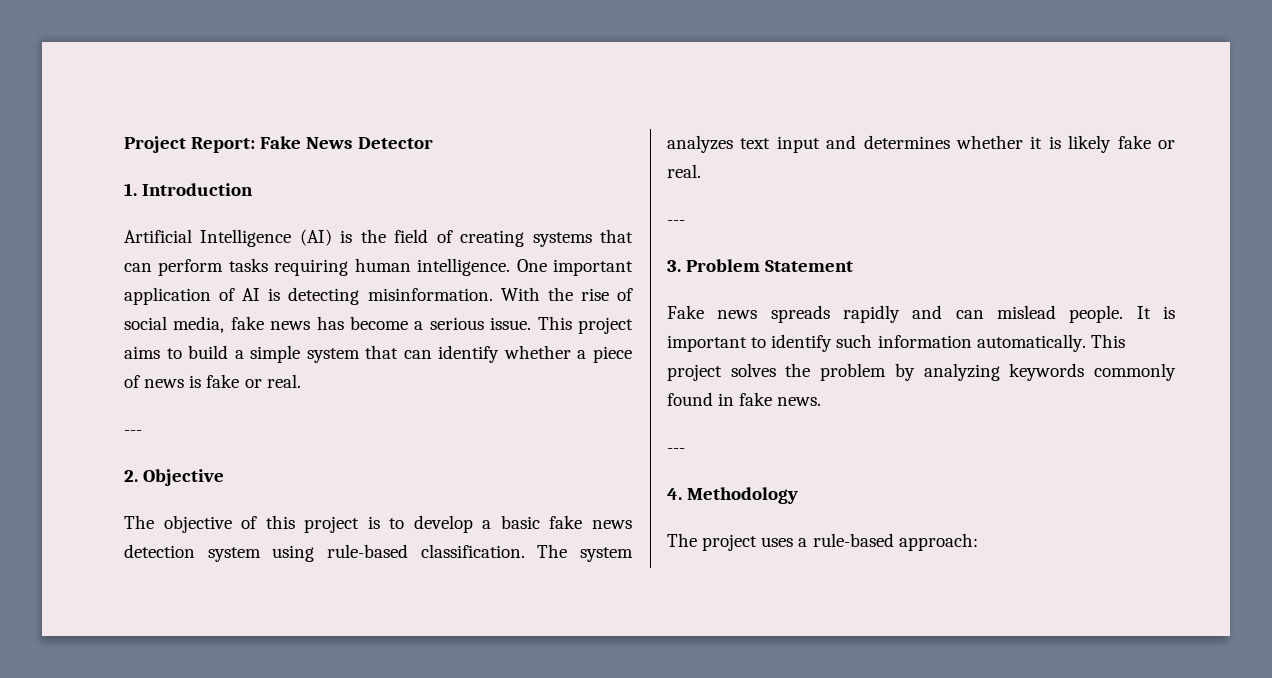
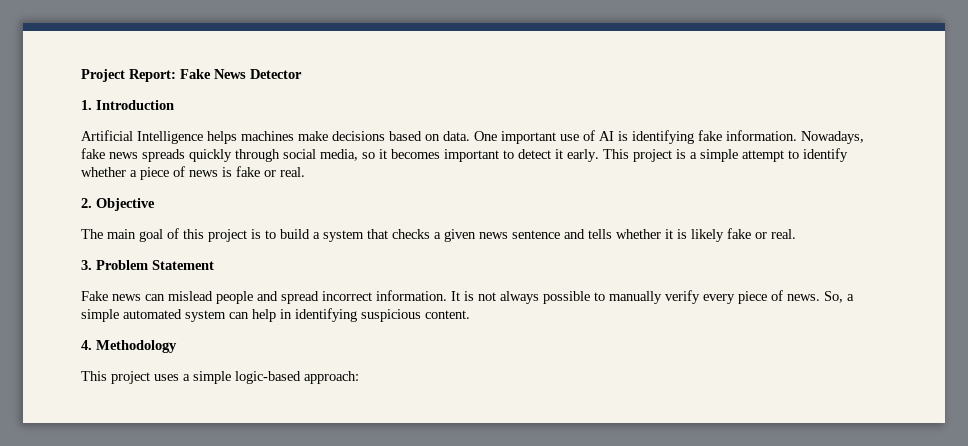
[299,229,634,247] [124,258,511,276] (AI) is the field of creating systems that can perform tasks requiring human intelligence. -> [207,131,470,144] helps machines make decisions based on data.
[124,287,211,305] application -> [560,134,579,141] use
[288,287,633,305] [124,316,633,334] [124,345,432,363] detecting misinformation. With the rise of social media, fake news has become a serious issue. This project aims to build a simple system that can -> [632,130,864,144] [81,148,799,162] identifying fake information. Nowadays, fake news spreads quickly through social media, so it becomes important to detect it early. This project is a simple attempt to
[124,430,142,435] // --- -> (305, 172) none
[163,515,232,533] objective -> [107,229,163,242] main goal
[413,515,633,533] [124,544,634,562] [667,135,950,153] develop a basic fake news detection system using rule-based classification. The system analyzes text input and determines -> [280,229,612,242] build a system that checks a given news sentence and tells
[667,220,685,225] // --- -> (796, 234) none
[770,305,1175,323] [667,334,1125,352] [667,363,1176,381] [667,392,822,406] [667,448,685,453] spreads rapidly and can mislead people. It is important to identify such information automatically. This project solves the problem by analyzing keywords commonly found in fake news. // --- -> [145,290,854,304] [81,308,470,322] can mislead people and spread incorrect information. It is not always possible to manually verify every piece of news. So, a simple automated system can help in identifying suspicious content.
[667,533,697,547] The -> [81,371,107,381] This
[812,533,894,547] rule-based -> [193,371,301,384] simple logic-based

